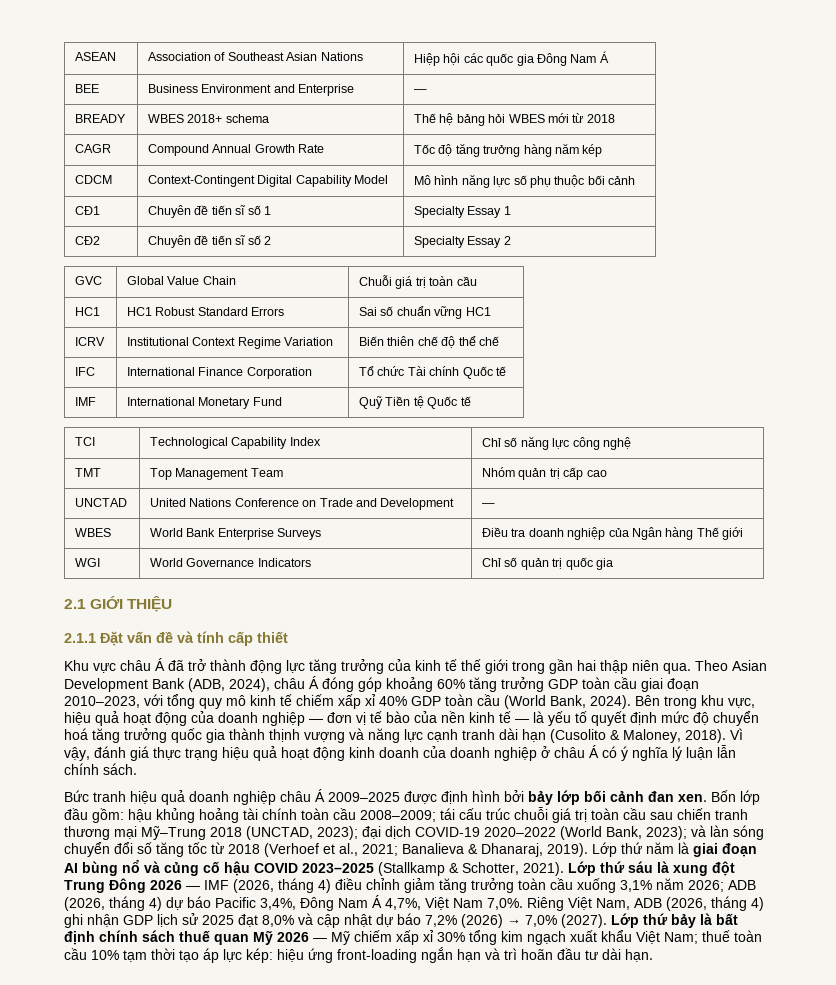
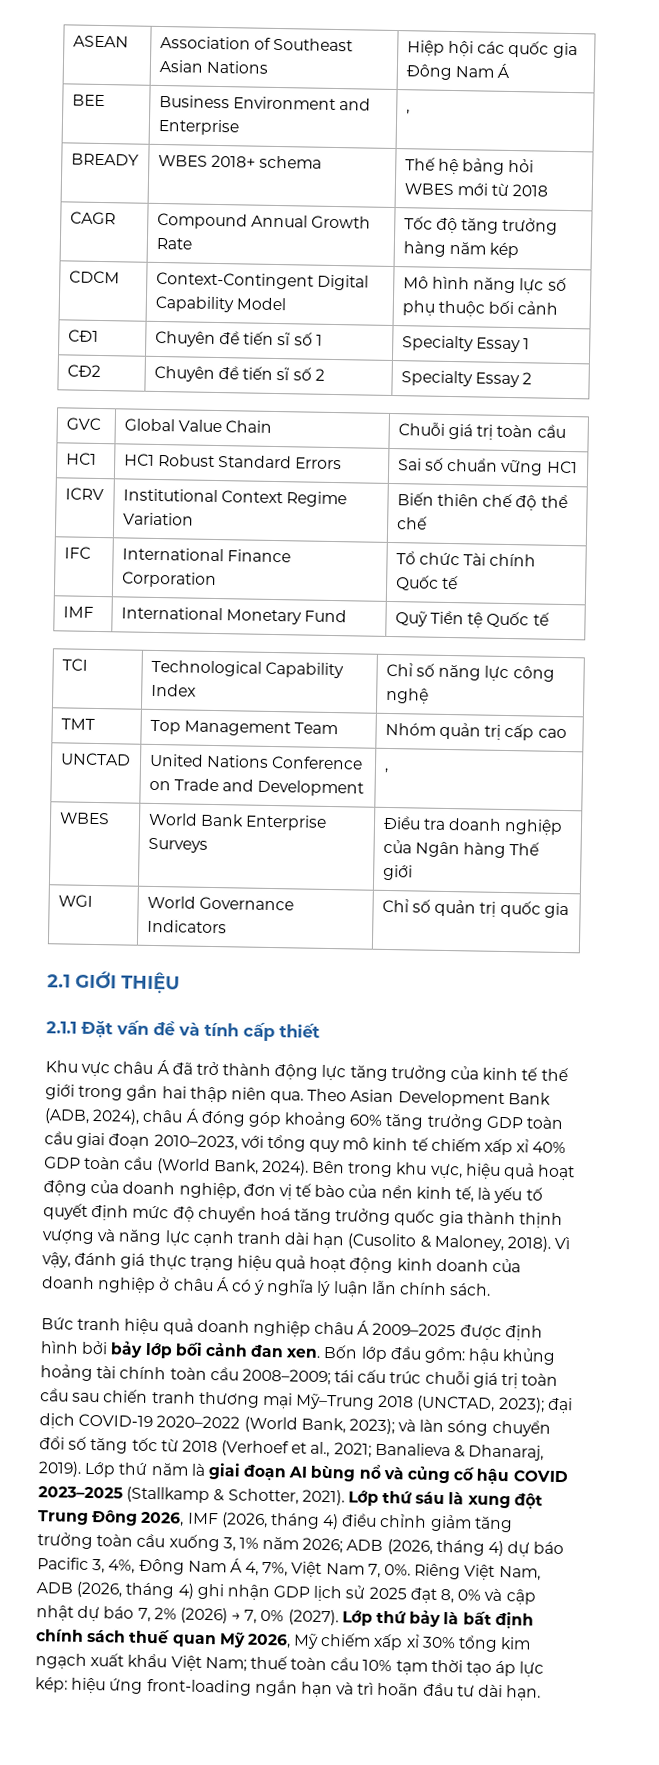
[414,89,428,93] — -> [405,109,410,115] ,
[482,503,496,507] — -> [383,767,388,773] ,
[262,712,323,726] nghiệp — -> [178,1182,240,1199] nghiệp,
[499,711,529,723] tế — -> [455,1186,475,1203] tế,
[150,880,200,890] 2026 — -> [140,1511,185,1527] 2026,
[620,880,652,892] 3,1% -> [222,1537,259,1552] 3, 1%
[260,895,523,911] 3,4%, Đông Nam Á 4,7%, Việt Nam 7,0%. -> [92,1558,412,1578] 3, 4%, Đông Nam Á 4, 7%, Việt Nam 7, 0%.
[262,915,294,927] 8,0% -> [440,1589,482,1604] 8, 0%
[425,914,557,928] 7,2% (2026) → 7,0% -> [137,1607,285,1624] 7, 2% (2026) → 7, 0%
[277,932,327,942] 2026 — -> [246,1633,291,1649] 2026,

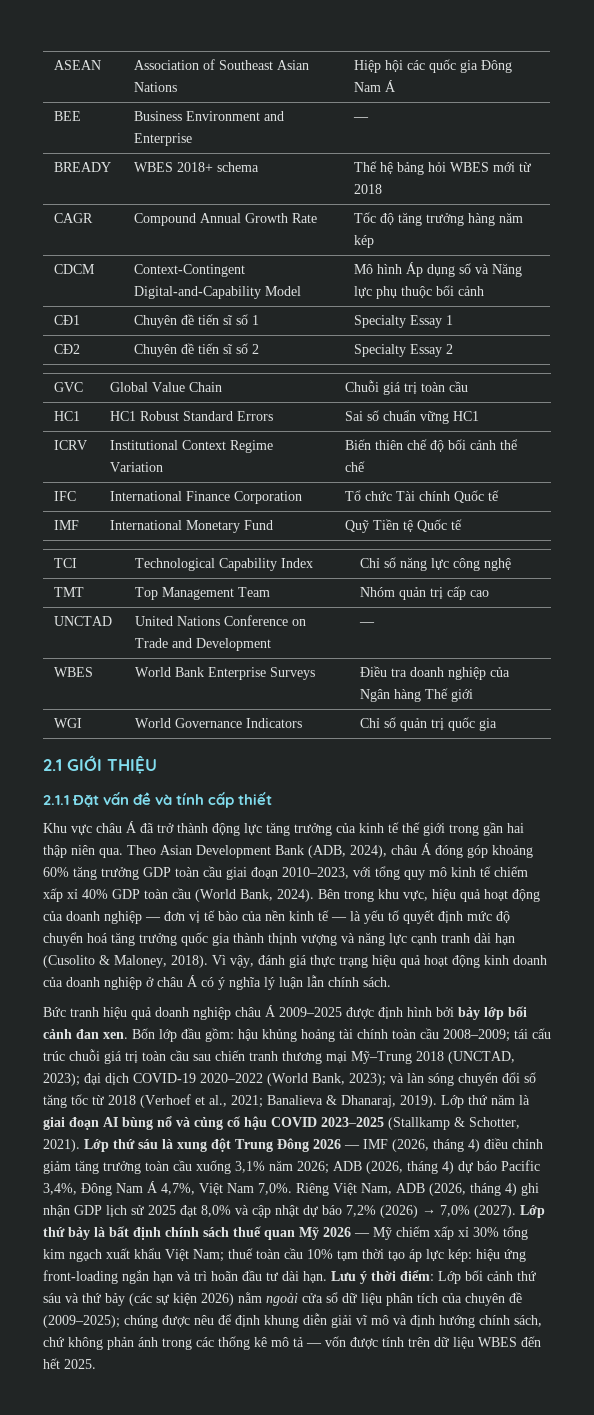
[405,109,410,115] , -> [353,117,370,121] —
[317,274,370,291] [154,295,234,313] Digital Capability -> [134,286,262,299] Digital-and-Capability
[473,277,567,294] năng lực số -> [406,262,523,277] [354,286,373,298] Áp dụng số và Năng lực
(538, 503) none -> [448,439,497,450] bối cảnh
[383,767,388,773] , -> [359,622,376,626] —
[178,1182,240,1199] nghiệp, -> [104,911,161,924] nghiệp —
[455,1186,475,1203] tế, -> [318,910,347,921] tế —
[140,1511,185,1527] 2026, -> [313,1139,360,1149] 2026 —
[222,1537,259,1552] 3, 1% -> [235,1161,265,1173] 3,1%
[92,1558,412,1578] 3, 4%, Đông Nam Á 4, 7%, Việt Nam 7, 0%. -> [43,1181,292,1196] 3,4%, Đông Nam Á 4,7%, Việt Nam 7,0%.
[440,1589,482,1604] 8, 0% -> [201,1205,231,1217] 8,0%
[137,1607,285,1624] 7, 2% (2026) → 7, 0% -> [346,1205,470,1218] 7,2% (2026) → 7,0%
[246,1633,291,1649] 2026, -> [323,1227,370,1237] 2026 —
(542, 1693) none -> [331,1270,536,1284] [43,1292,522,1306] [43,1313,542,1328] [43,1336,541,1350] [43,1358,96,1369] Lưu ý thời điểm: Lớp bối cảnh thứ sáu và thứ bảy (các sự kiện 2026) nằm ngoài cửa sổ dữ liệu phân tích của chuyên đề (2009–2025); chúng được nêu để định khung diễn giải vĩ mô và định hướng chính sách, chứ không phản ánh trong các thống kê mô tả — vốn được tính trên dữ liệu WBES đến hết 2025.

